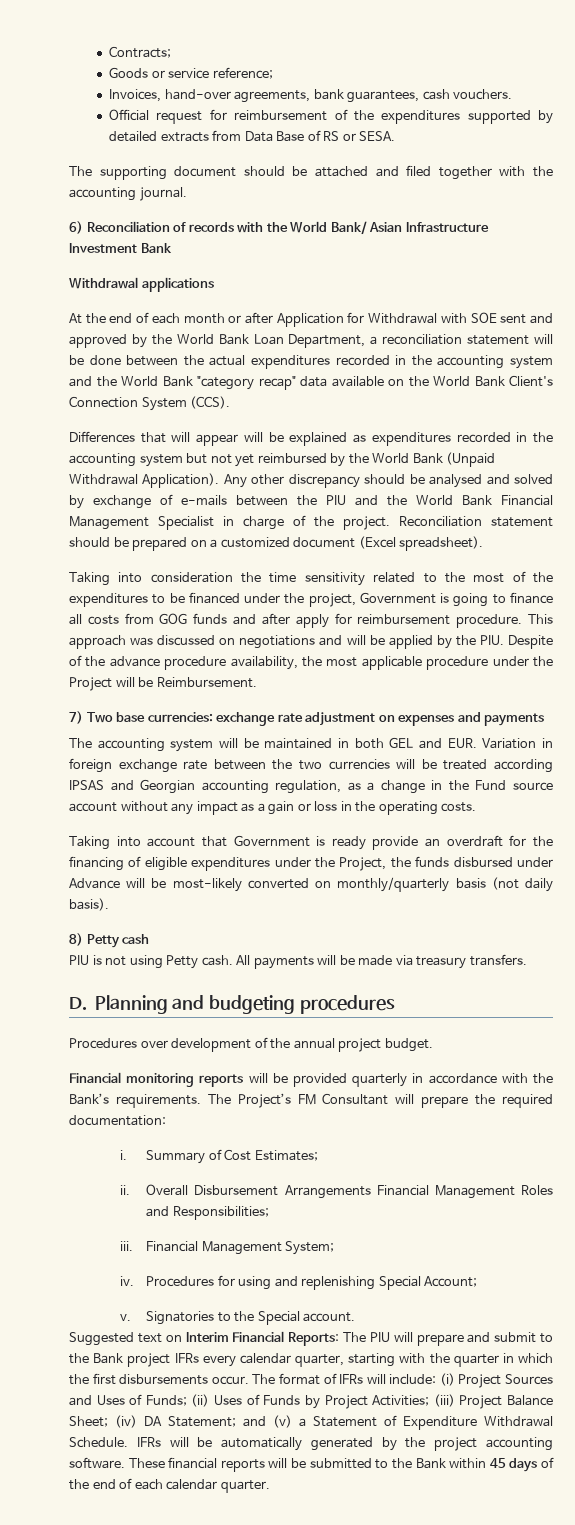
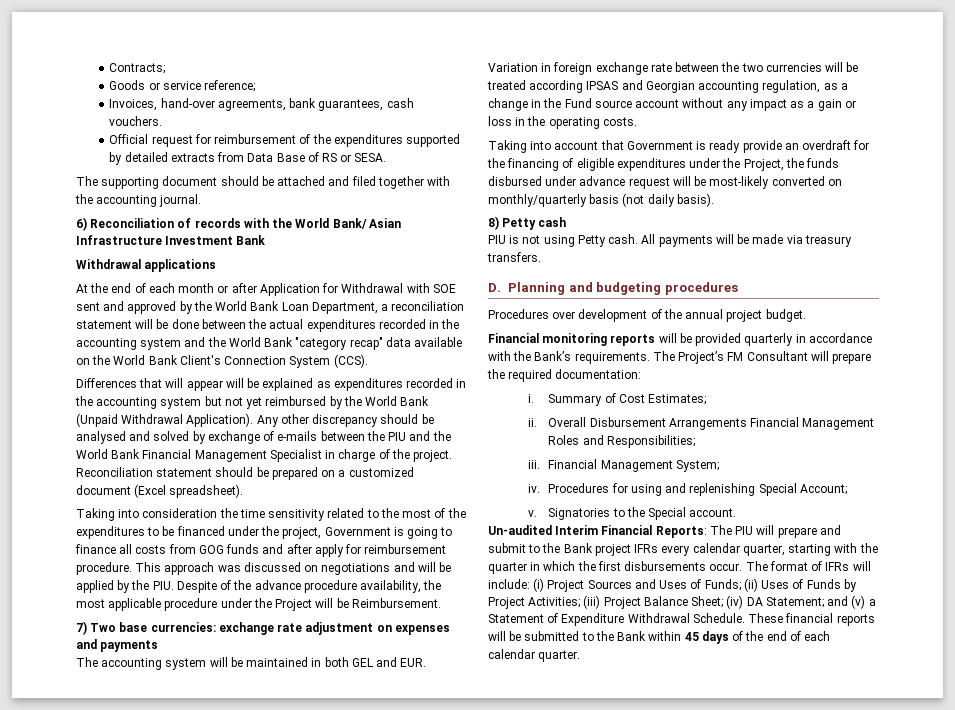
[69,878,120,889] Advance -> [579,176,670,189] advance request
[69,1332,182,1346] Suggested text on -> [488,525,552,535] Un-audited
[136,1437,553,1451] [69,1457,125,1469] IFRs will be automatically generated by the project accounting software. -> (745, 618) none

